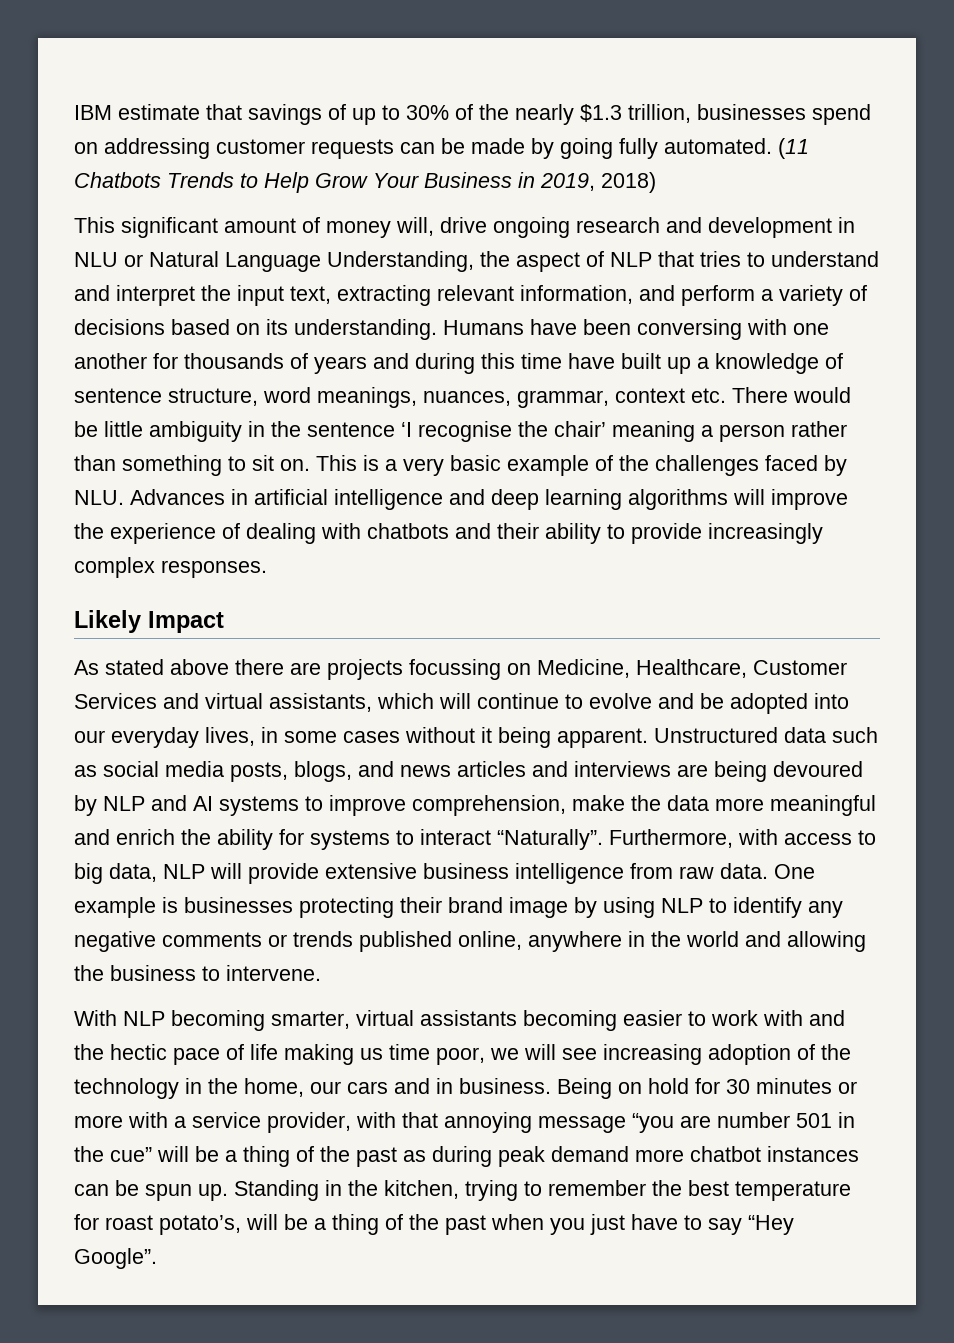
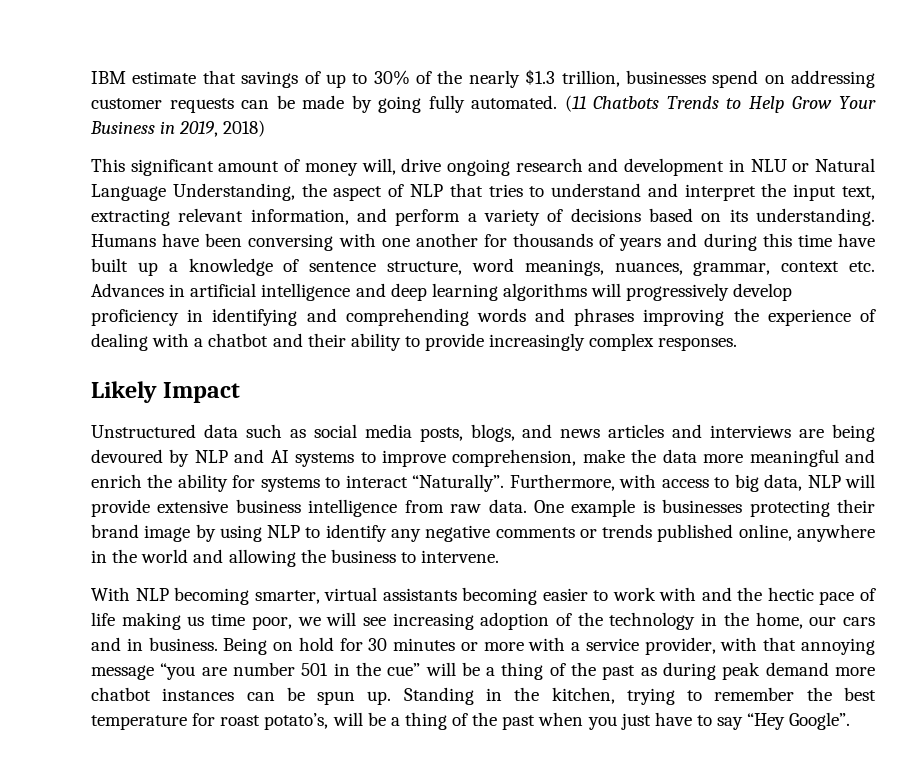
[732,387,851,403] [74,421,847,442] [74,455,847,476] [74,490,124,505] There would be little ambiguity in the sentence ‘I recognise the chair’ meaning a person rather than something to sit on. This is a very basic example of the challenges faced by NLU. -> (876, 266) none
[771,489,848,510] improve -> [626,283,793,301] [91,308,725,326] progressively develop proficiency in identifying and comprehending words and phrases improving
[367,523,449,539] chatbots -> [194,333,269,347] a chatbot
[74,659,847,680] [74,693,849,714] [74,727,648,748] As stated above there are projects focussing on Medicine, Healthcare, Customer Services and virtual assistants, which will continue to evolve and be adopted into our everyday lives, in some cases without it being apparent. -> (241, 392) none

